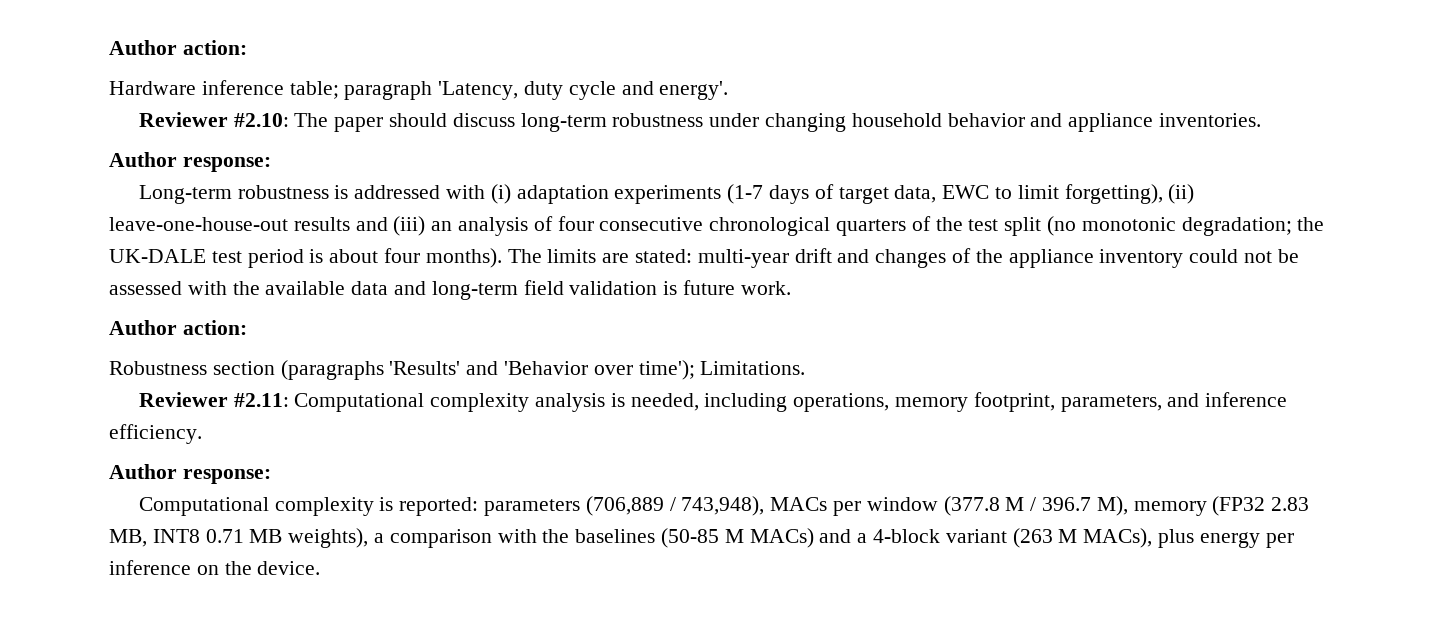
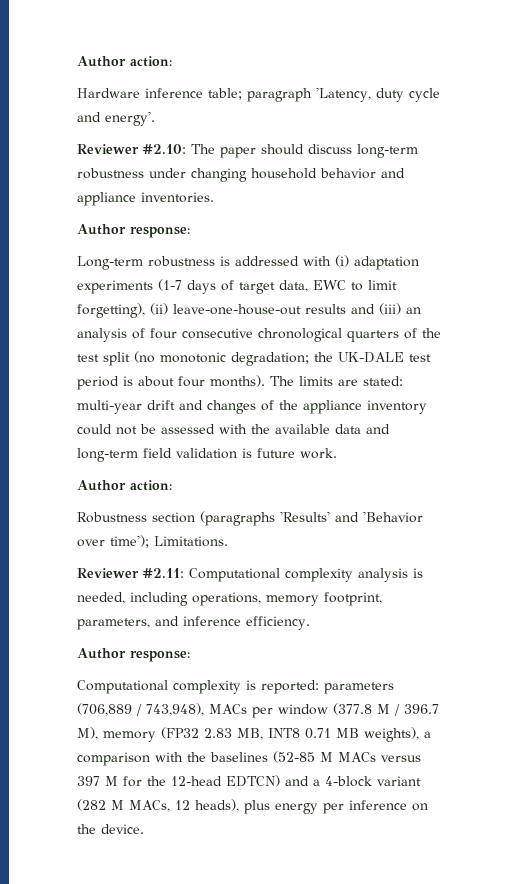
[661,528,1153,548] (50-85 M MACs) and a 4-block variant (263 M MACs), -> [273,751,421,763] [77,775,421,787] [77,799,239,812] (52-85 M MACs versus 397 M for the 12-head EDTCN) and a 4-block variant (282 M MACs, 12 heads),

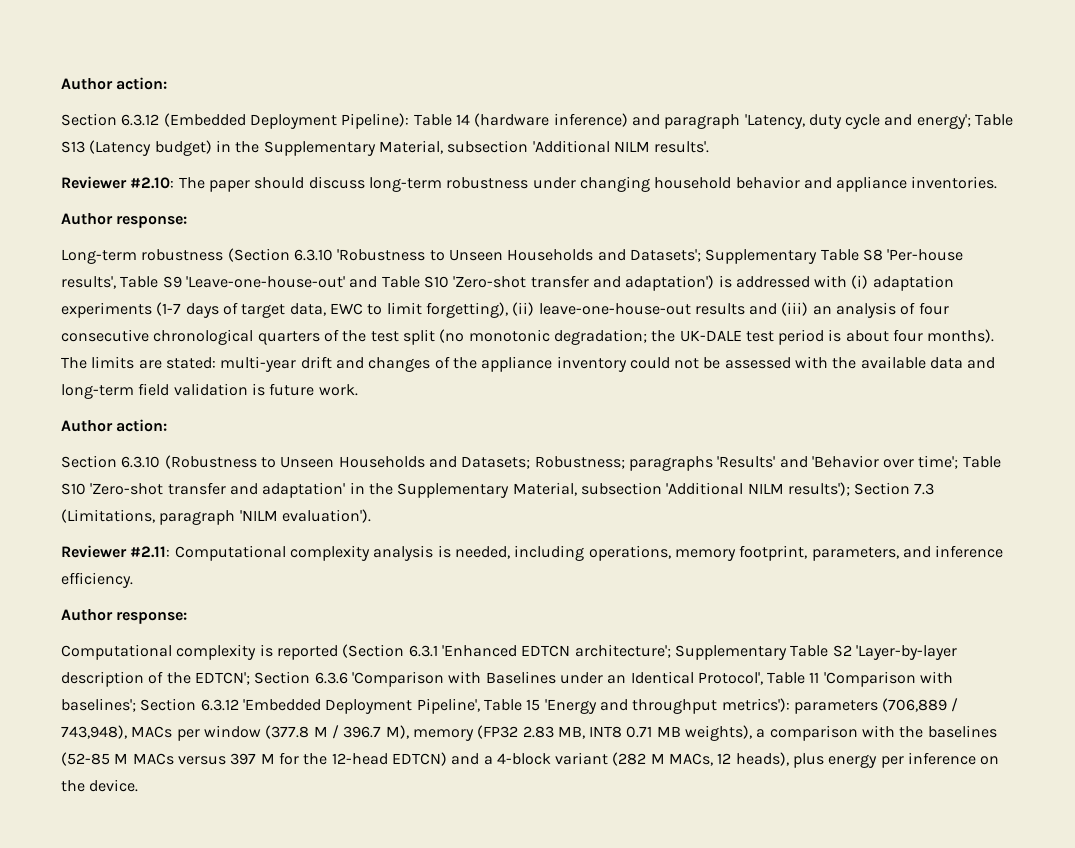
[77,56,172,67] [77,88,242,100] Author action: // Hardware inference table; -> [61,77,168,90] [61,113,660,129] Author action: // Section 6.3.12 (Embedded Deployment Pipeline): Table 14 (hardware inference) and
[105,111,155,126] energy'. -> [916,114,1014,129] [61,140,710,156] energy'; Table S13 (Latency budget) in the Supplementary Material, subsection 'Additional NILM results'.
(215, 261) none -> [227,248,964,264] [61,275,715,291] (Section 6.3.10 'Robustness to Unseen Households and Datasets'; Supplementary Table S8 'Per-house results', Table S9 'Leave-one-house-out' and Table S10 'Zero-shot transfer and adaptation')
[77,511,423,526] [77,535,228,548] Robustness section (paragraphs 'Results' and 'Behavior over time'); Limitations. -> [61,455,1001,471] [61,482,935,498] [61,509,371,525] Section 6.3.10 (Robustness to Unseen Households and Datasets; Robustness; paragraphs 'Results' and 'Behavior over time'; Table S10 'Zero-shot transfer and adaptation' in the Supplementary Material, subsection 'Additional NILM results'); Section 7.3 (Limitations, paragraph 'NILM evaluation').
[261,680,319,694] reported: -> [276,644,957,660] [61,671,954,687] [61,698,790,714] reported (Section 6.3.1 'Enhanced EDTCN architecture'; Supplementary Table S2 'Layer-by-layer description of the EDTCN'; Section 6.3.6 'Comparison with Baselines under an Identical Protocol', Table 11 'Comparison with baselines'; Section 6.3.12 'Embedded Deployment Pipeline', Table 15 'Energy and throughput metrics'):

